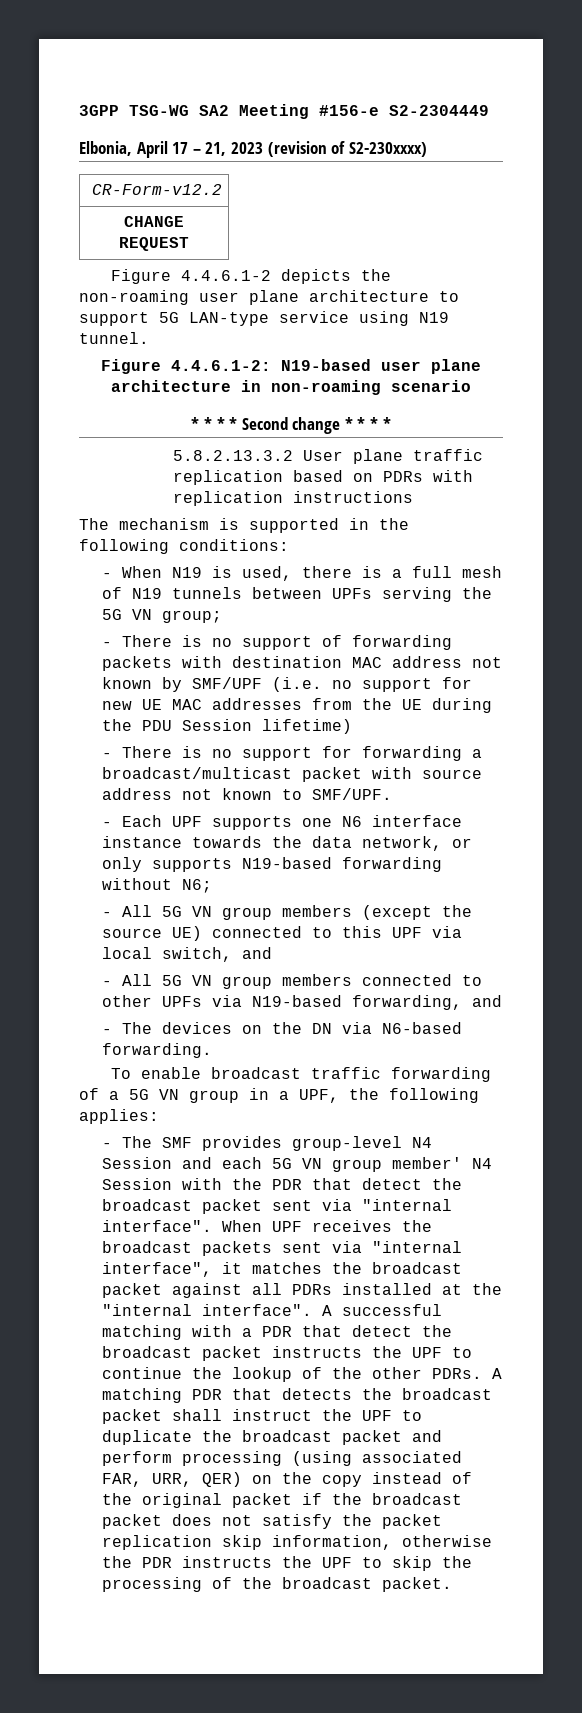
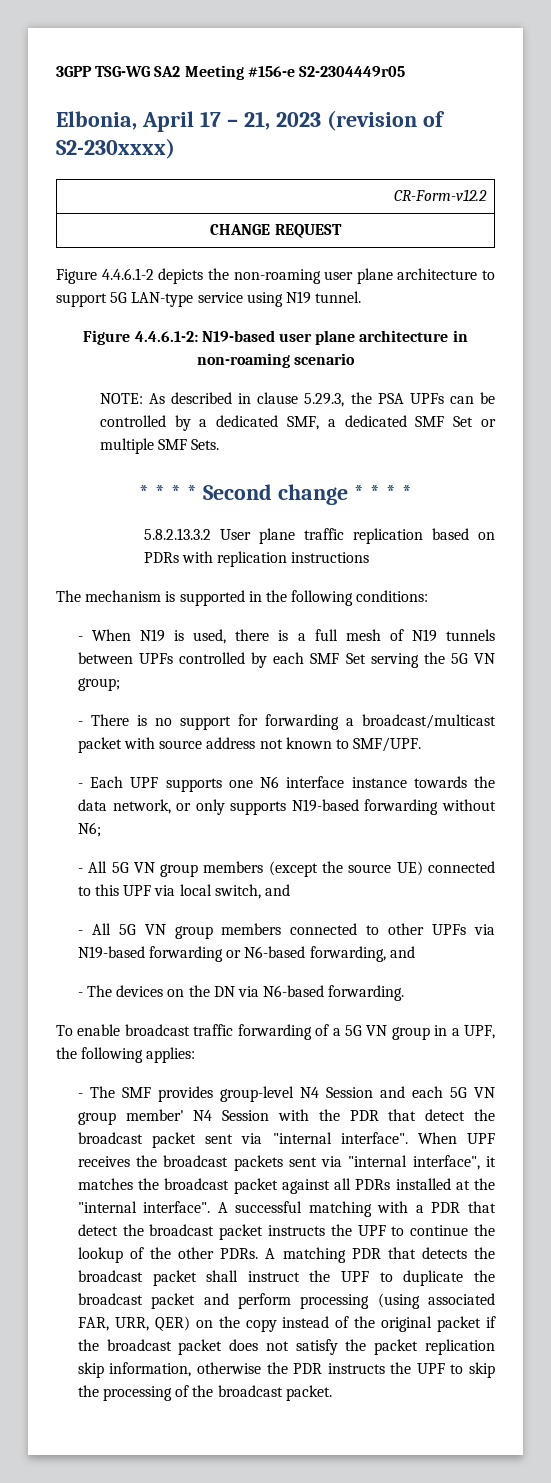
[389,105,489,116] S2-2304449 -> [298,66,405,77] S2-2304449r05
(471, 386) none -> [99,392,496,407] [99,415,497,431] [99,438,220,454] // NOTE: As described in clause 5.29.3, the PSA UPFs can be controlled by a dedicated SMF, a dedicated SMF Set or multiple SMF Sets.
(373, 593) none -> [179,652,366,668] controlled by each SMF Set
[102,635,453,650] [102,656,503,671] [102,677,473,692] [102,698,493,713] [102,719,353,734] // - There is no support of forwarding packets with destination MAC address not known by SMF/UPF (i.e. no support for new UE MAC addresses from the UE during the PDU Session lifetime) -> (120, 684) none
(343, 1001) none -> [149,946,306,962] forwarding or N6-based

